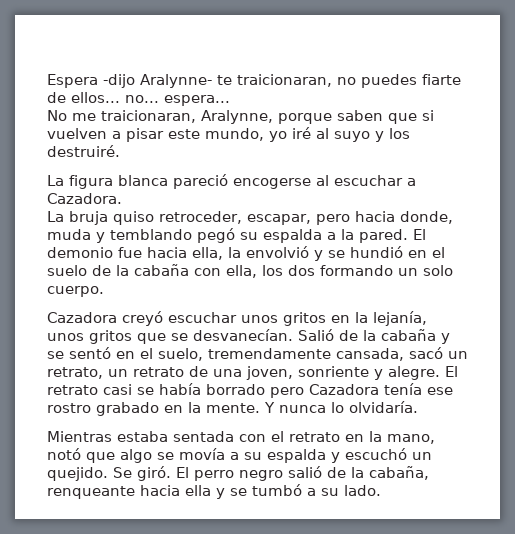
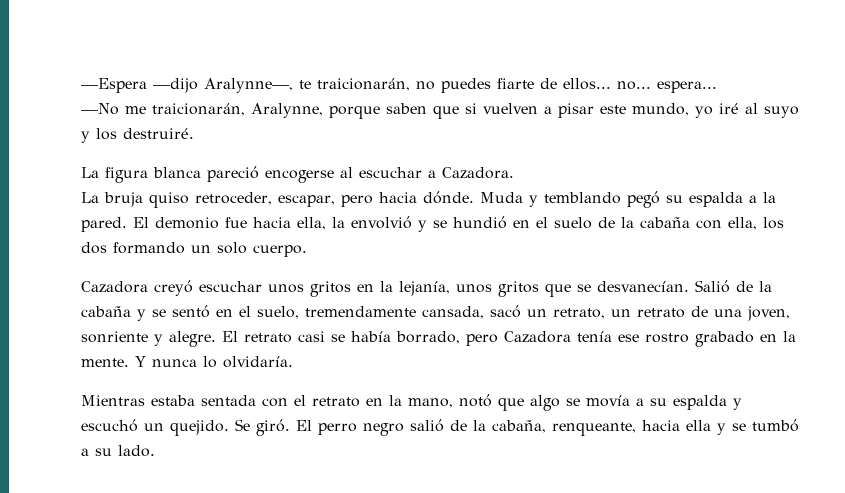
[47,74,332,88] Espera -dijo Aralynne- te traicionaran, -> [81,78,410,93] —Espera —dijo Aralynne—, te traicionarán,
[47,110,196,123] No me traicionaran, -> [81,103,245,116] —No me traicionarán,
[400,211,453,224] [47,229,91,240] donde, muda -> [423,191,523,204] dónde. Muda
[206,384,265,395] borrado -> [396,331,460,344] borrado,
[47,486,135,499] renqueante -> [552,422,636,436] renqueante,

